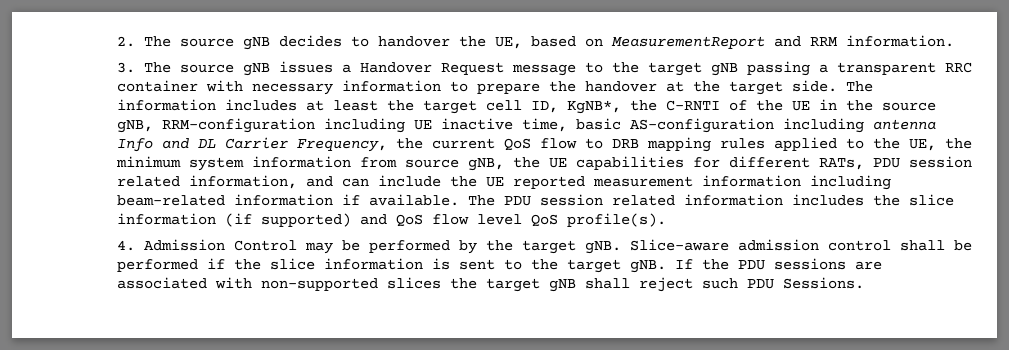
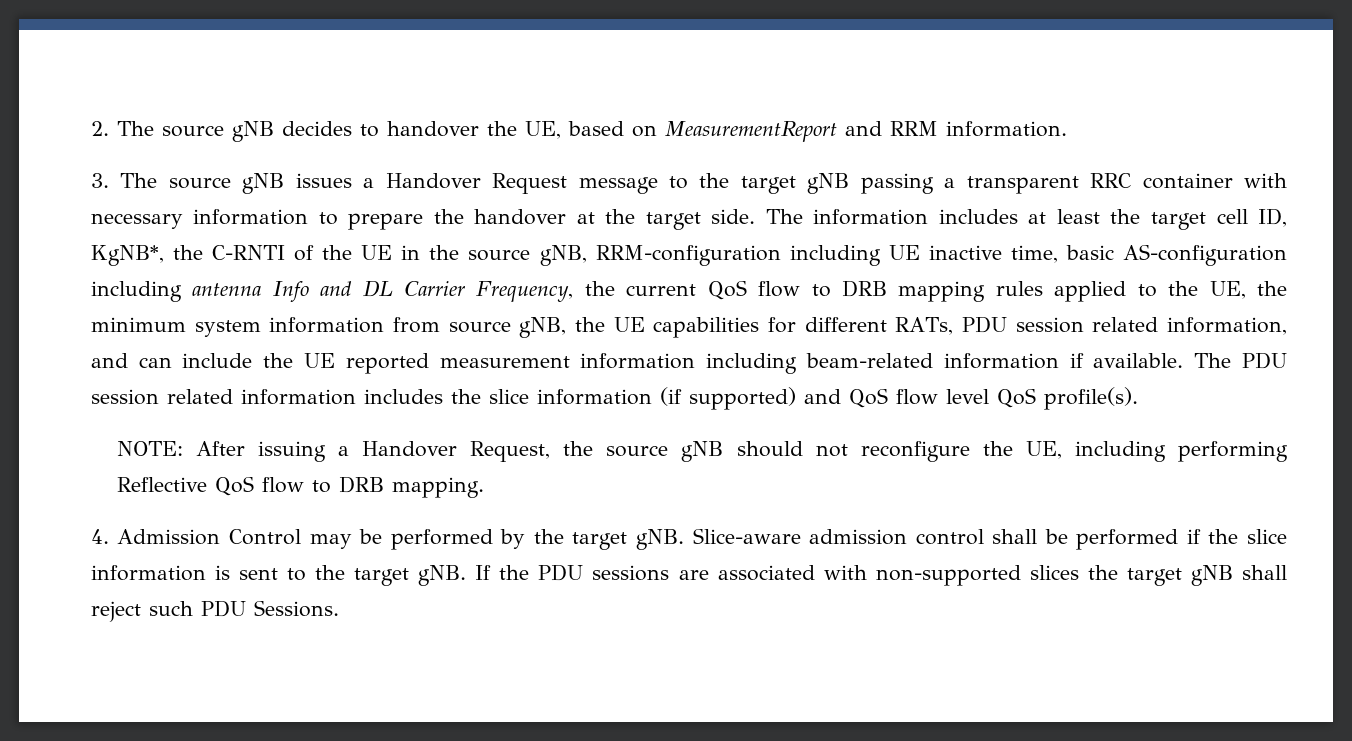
(666, 220) none -> [116,441,1288,462] [116,476,484,498] // NOTE: After issuing a Handover Request, the source gNB should not reconfigure the UE, including performing Reflective QoS flow to DRB mapping.

